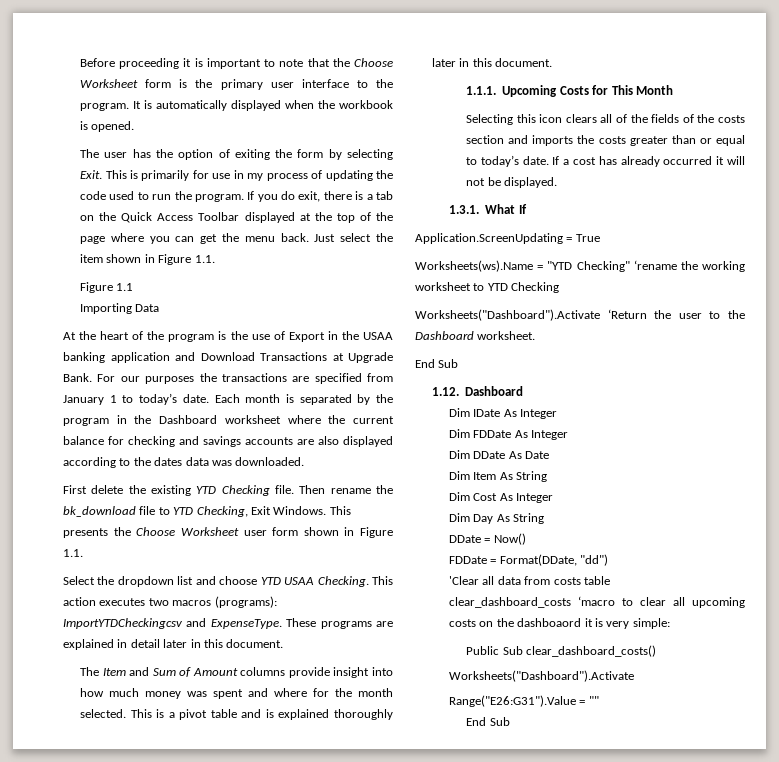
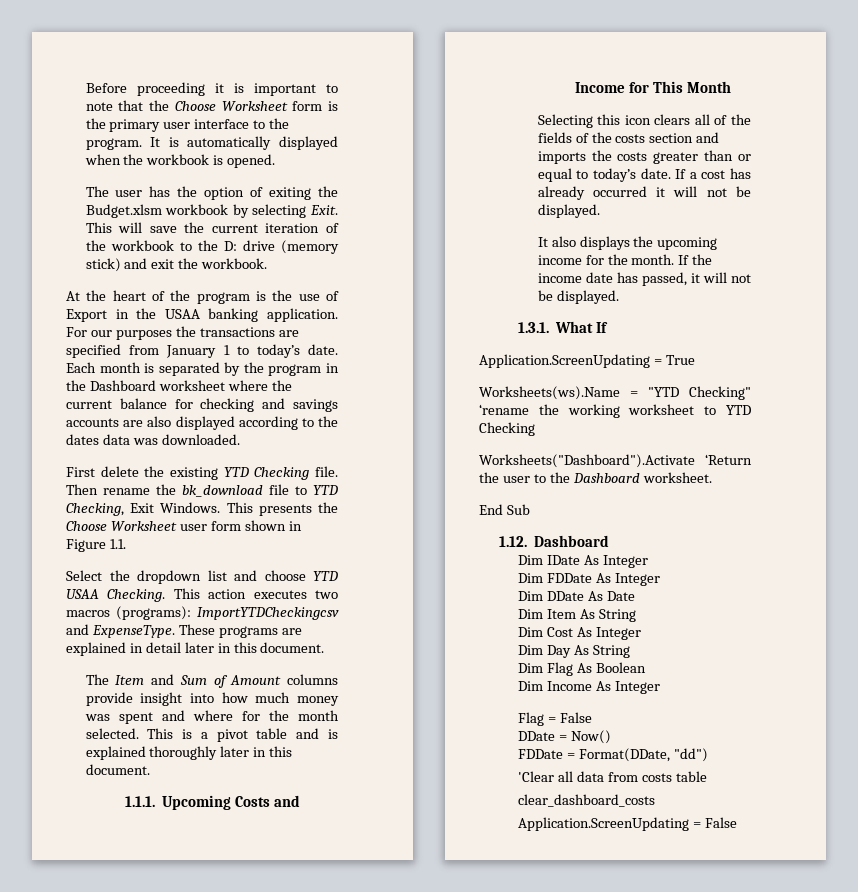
[297,149,324,158] form -> [85,204,229,218] Budget.xlsm workbook
[129,170,393,181] [80,191,393,202] [80,212,393,223] [80,233,394,244] [80,254,215,265] [80,282,134,293] [80,303,160,314] is primarily for use in my process of updating the code used to run the program. If you do exit, there is a tab on the Quick Access Toolbar displayed at the top of the page where you can get the menu back. Just select the item shown in Figure 1.1. // Figure 1.1 // Importing Data -> [118,222,339,233] [85,240,339,254] [85,258,268,272] will save the current iteration of the workbook to the D: drive (memory stick) and exit the workbook.
[110,352,393,363] [63,373,92,382] application and Download Transactions at Upgrade Bank. -> [267,308,338,322] application.
(589, 90) none -> [273,795,300,807] [574,82,625,93] and Income
(557, 182) none -> [537,236,718,250] [537,254,713,265] [537,272,751,286] [537,290,619,304] // It also displays the upcoming income for the month. If the income date has passed, it will not be displayed.
(545, 518) none -> [518,662,646,676] [518,681,660,694] [518,712,592,726] // Dim Flag As Boolean // Dim Income As Integer // Flag = False
[578,596,745,608] [449,618,670,629] [466,645,656,657] [449,670,635,682] [449,695,599,707] [466,717,510,726] ‘macro to clear all upcoming costs on the dashboaord it is very simple: // Public Sub clear_dashboard_costs() // Worksheets("Dashboard").Activate // Range("E26:G31").Value = "" // End Sub -> [518,817,737,831] // Application.ScreenUpdating = False

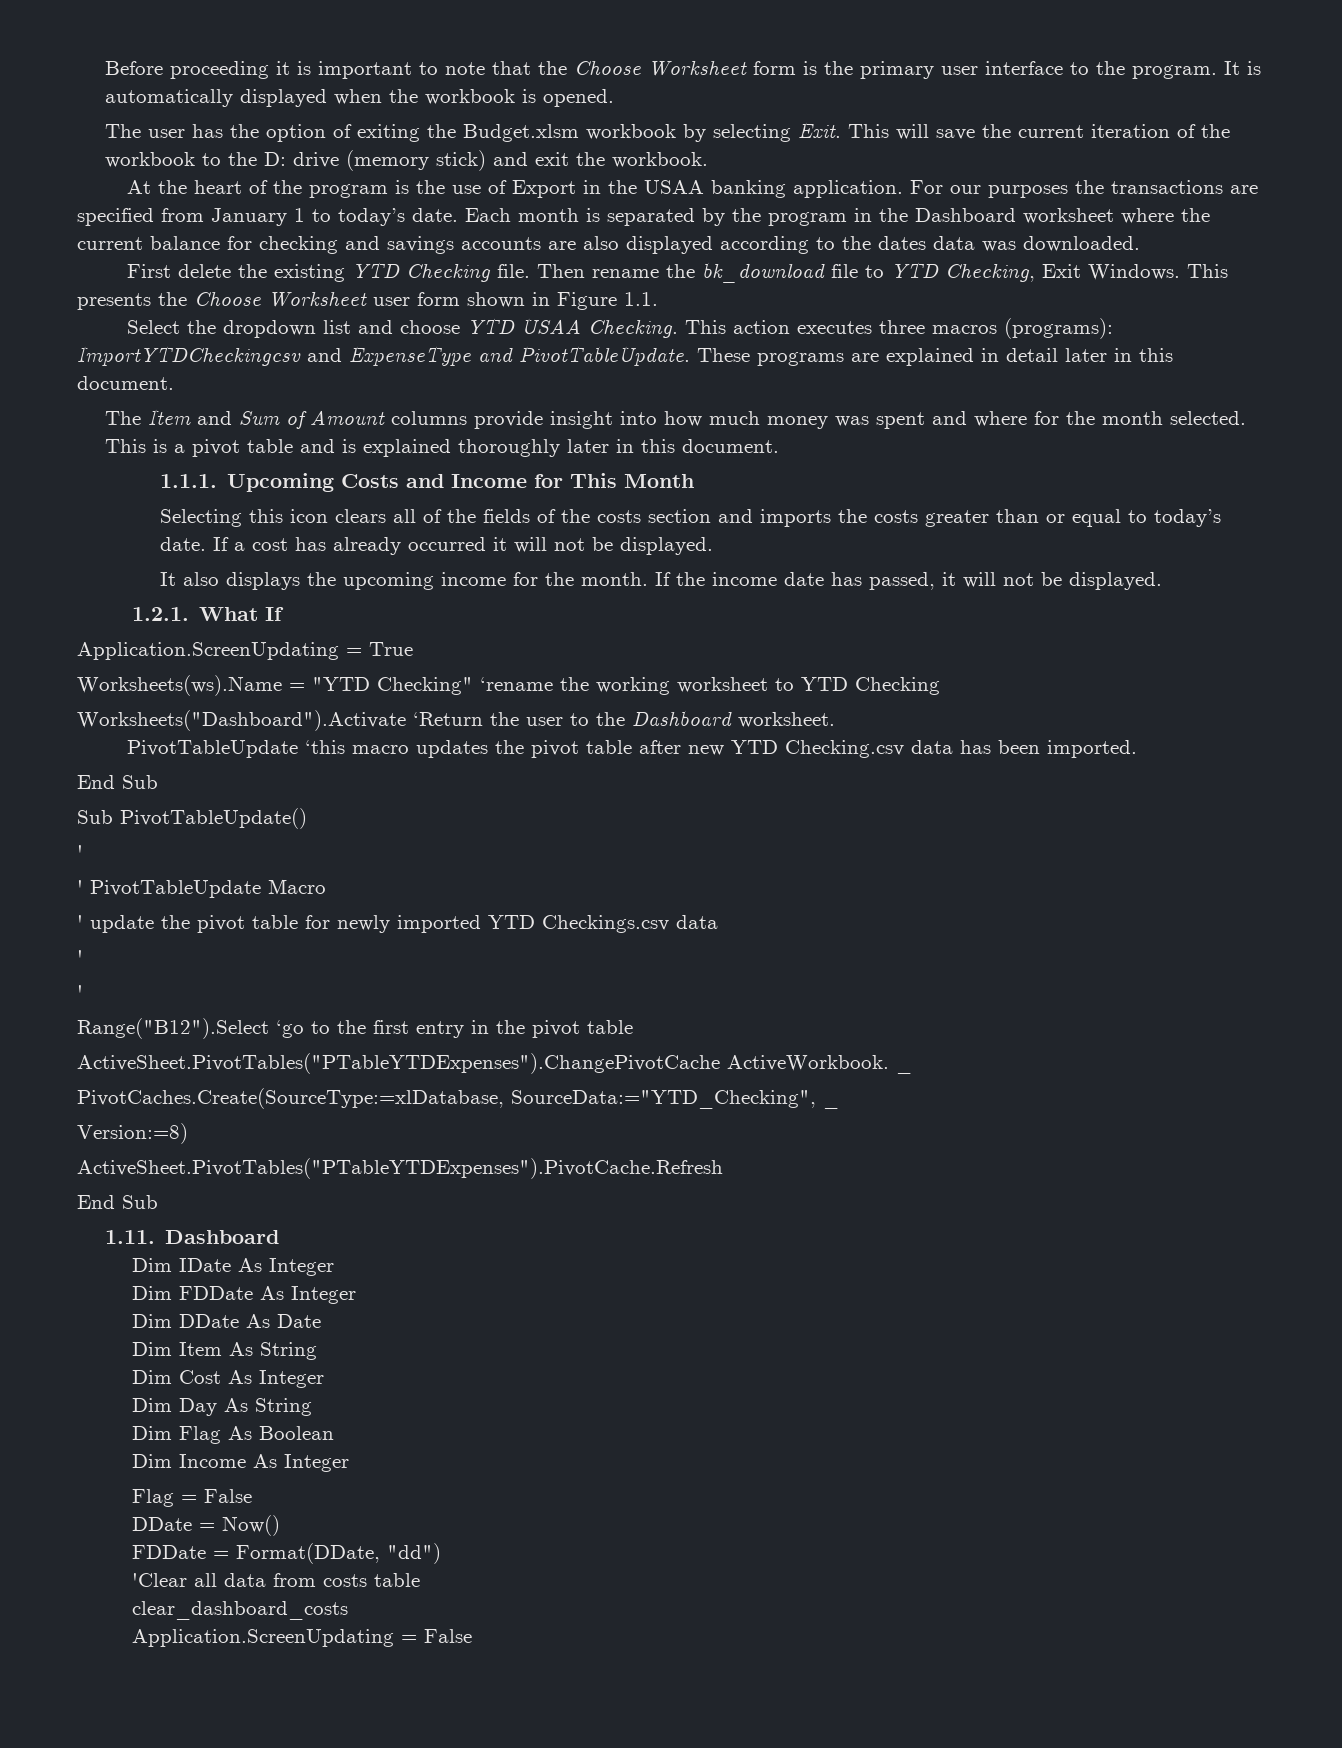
[315,590,338,599] two -> [878,320,925,334] three
[91,625,175,638] ExpenseType. -> [349,346,690,366] ExpenseType and PivotTableUpdate.
[518,322,550,333] 1.3.1. -> [132,607,190,621] 1.2.1.
[479,504,530,515] [498,536,527,547] // End Sub // 1.12. -> [126,740,1137,758] [77,775,158,789] [77,808,307,829] [77,845,83,859] [77,879,326,898] [77,915,718,933] [77,950,83,964] [77,985,83,999] [77,1018,633,1039] [77,1053,912,1074] [77,1088,839,1109] [77,1123,188,1144] [77,1158,723,1179] [77,1195,158,1209] [104,1230,155,1244] // PivotTableUpdate ‘this macro updates the pivot table after new YTD Checking.csv data has been imported. // End Sub // Sub PivotTableUpdate() // ' // ' PivotTableUpdate Macro // ' update the pivot table for newly imported YTD Checkings.csv data // ' // ' // Range("B12").Select ‘go to the first entry in the pivot table // ActiveSheet.PivotTables("PTableYTDExpenses").ChangePivotCache ActiveWorkbook. _ // PivotCaches.Create(SourceType:=xlDatabase, SourceData:="YTD_Checking", _ // Version:=8) // ActiveSheet.PivotTables("PTableYTDExpenses").PivotCache.Refresh // End Sub // 1.11.

